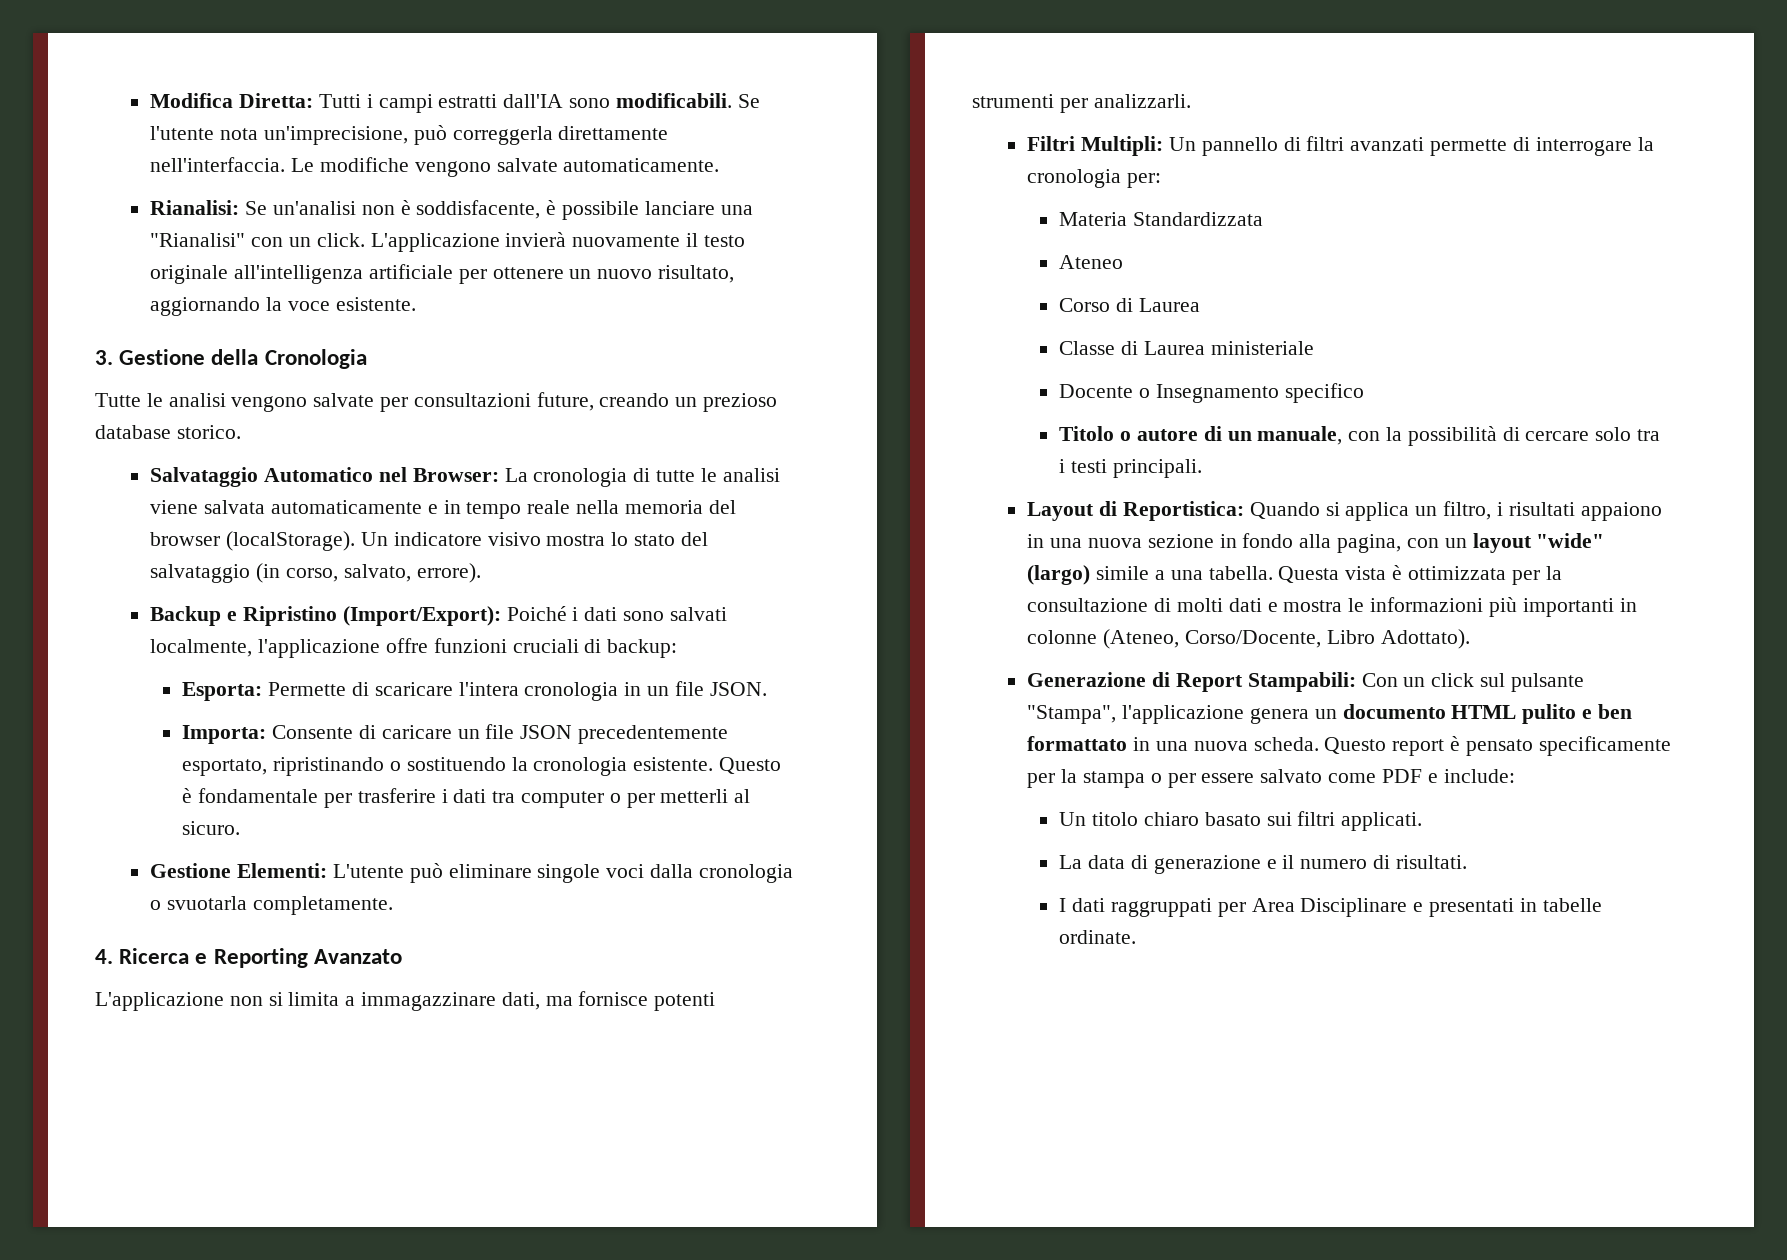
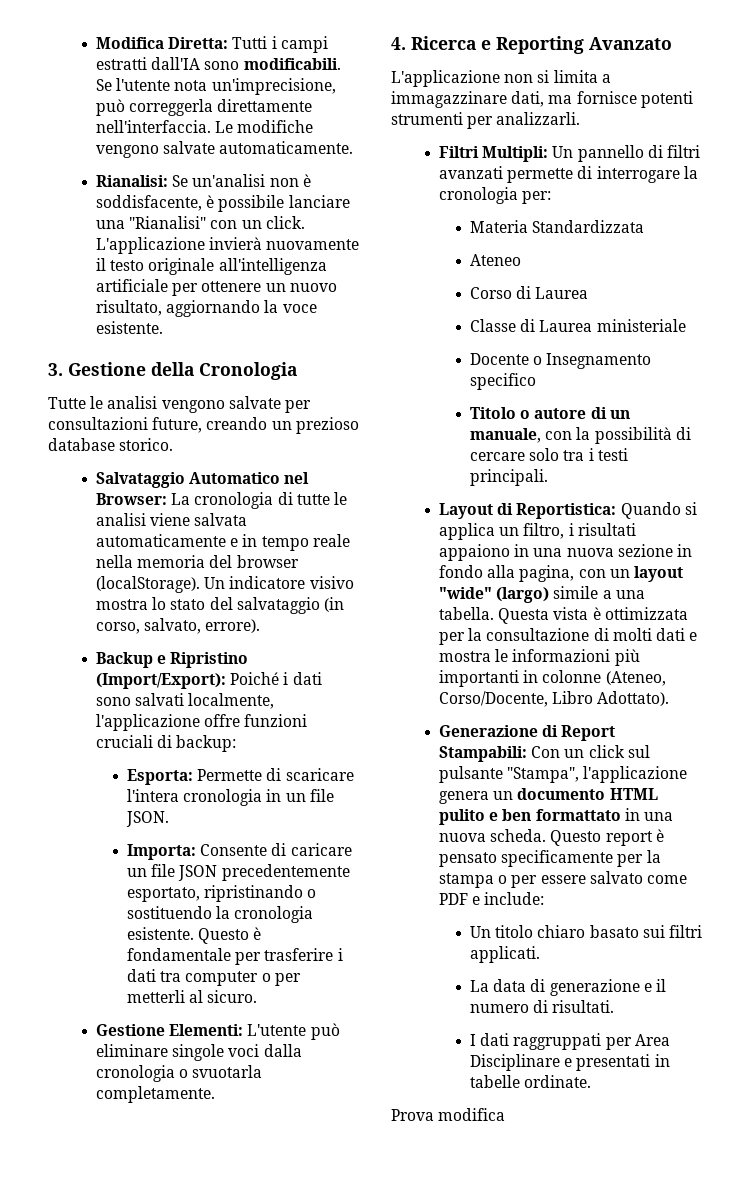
(1137, 937) none -> [391,1108,506,1121] // Prova modifica

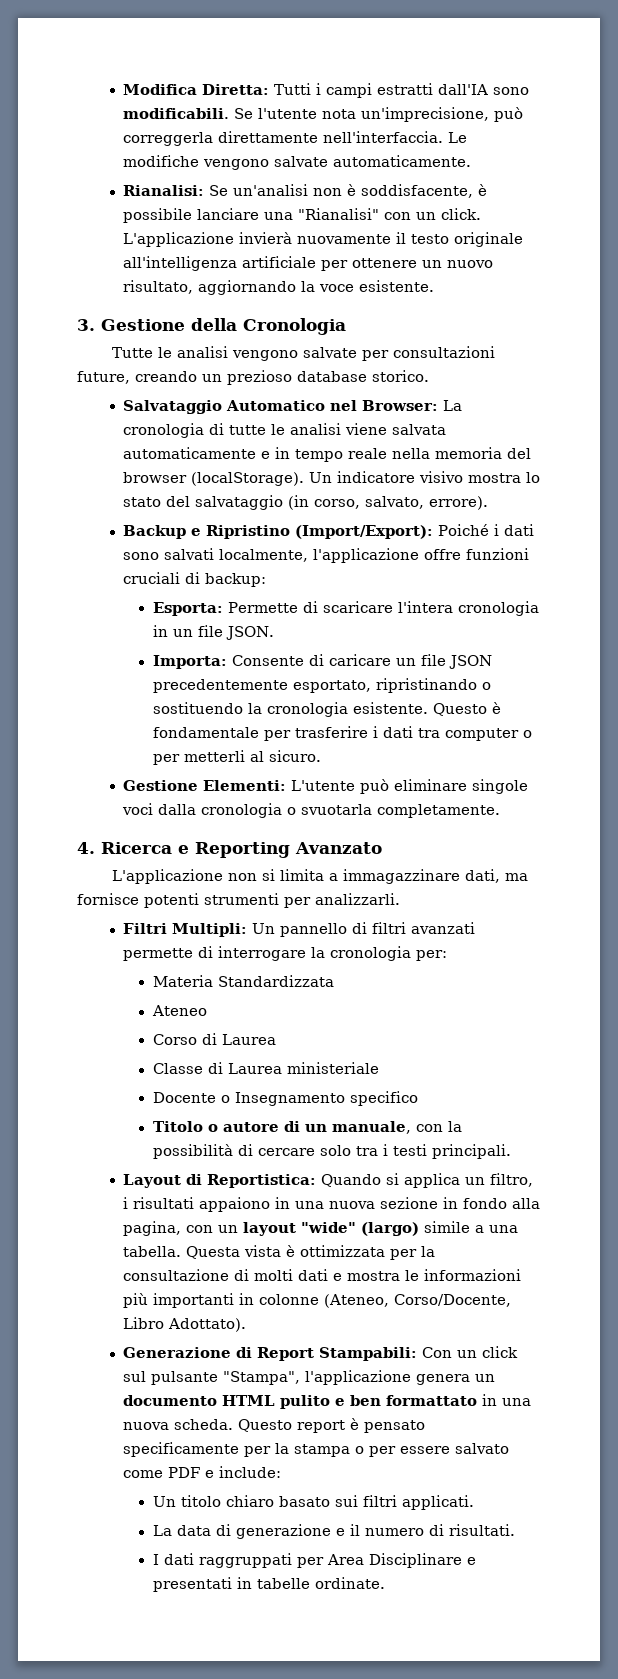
[391,1108,506,1121] // Prova modifica -> (385, 1583) none

